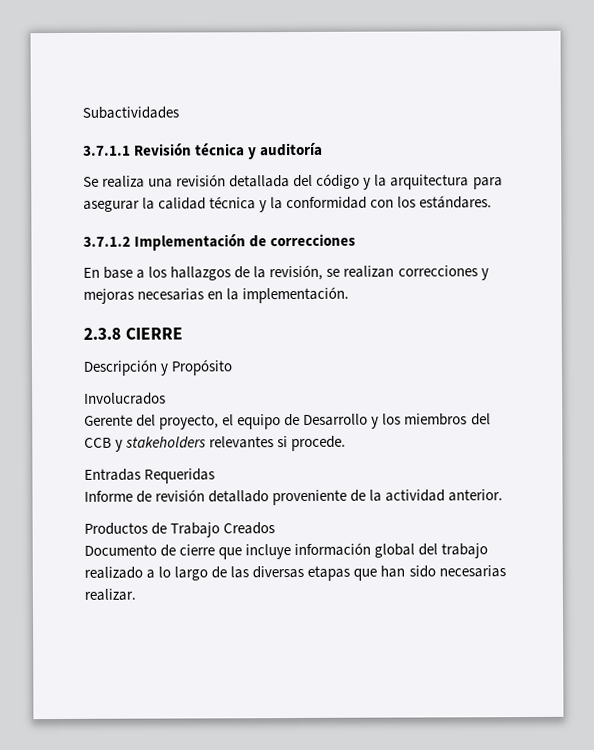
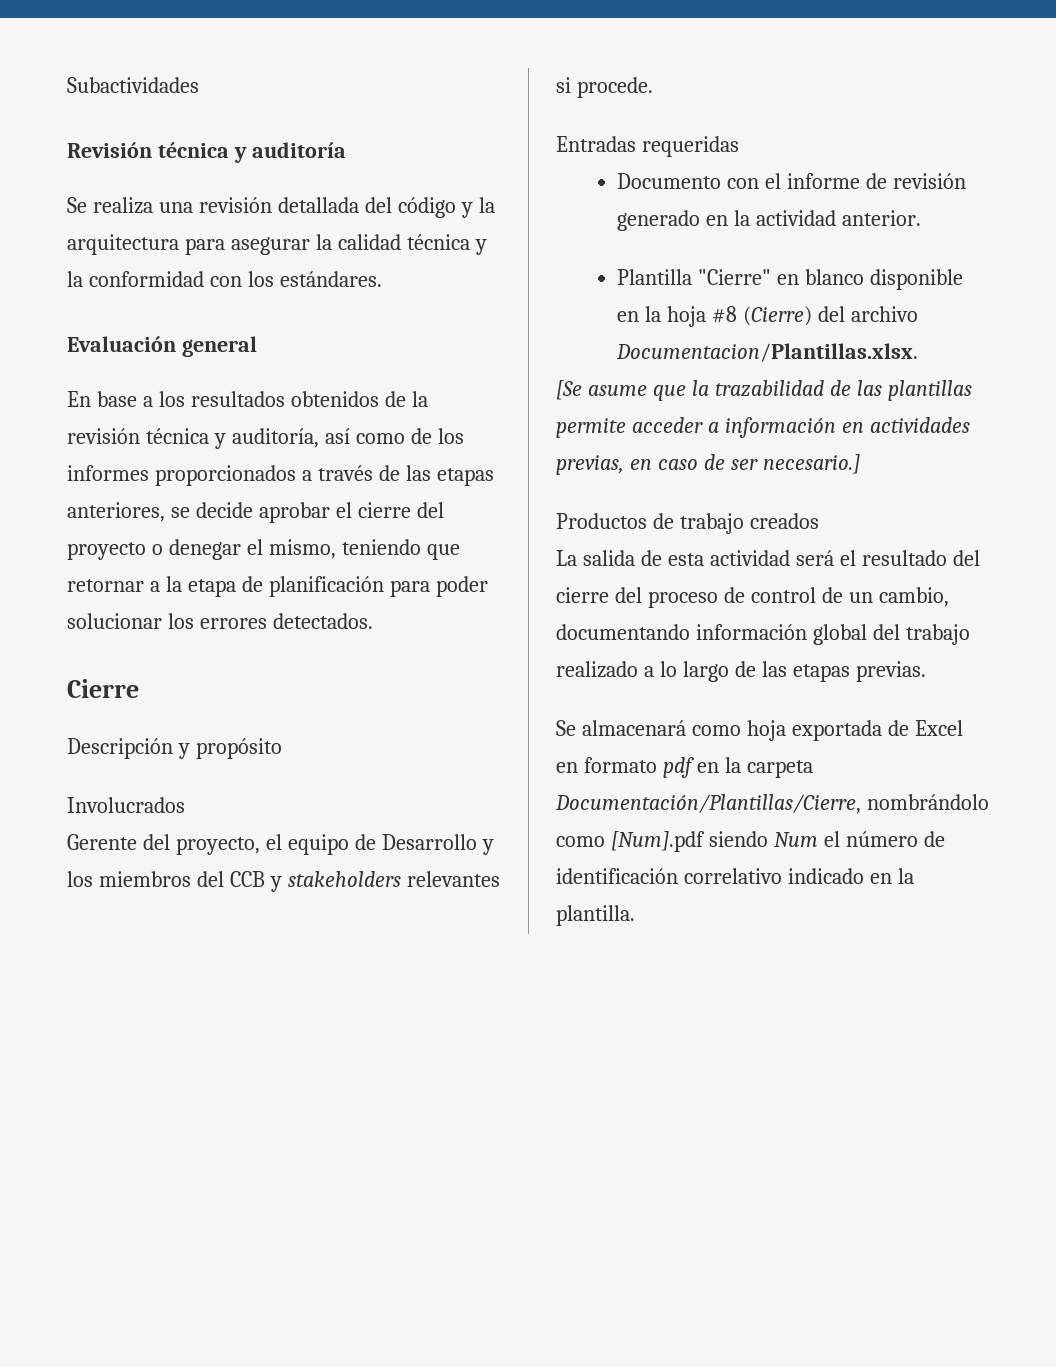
[83,145,131,156] 3.7.1.1 -> (199, 85) none
[83,233,357,251] 3.7.1.2 Implementación de correcciones -> [67,336,257,357] Evaluación general
[170,264,489,281] [83,286,350,304] [83,327,183,340] hallazgos de la revisión, se realizan correcciones y mejoras necesarias en la implementación. // 2.3.8 CIERRE -> [190,391,428,407] [67,428,464,449] [67,465,494,486] [67,502,444,523] [67,539,460,560] [67,576,488,597] [67,613,373,629] [67,679,139,698] resultados obtenidos de la revisión técnica y auditoría, así como de los informes proporcionados a través de las etapas anteriores, se decide aprobar el cierre del proyecto o denegar el mismo, teniendo que retornar a la etapa de planificación para poder solucionar los errores detectados. // Cierre
[171,359,234,376] Propósito -> [195,738,282,759] propósito
[144,468,216,484] [84,489,504,506] [84,522,276,538] [84,544,292,560] Requeridas // Informe de revisión detallado proveniente de la actividad anterior. // Productos de Trabajo Creados // Documento de cierre que incluye -> [641,136,739,157] [617,173,967,189] [617,210,922,231] [617,269,964,290] [617,306,919,327] [616,343,919,362] [556,380,972,401] [556,417,970,438] [556,454,860,475] [556,513,819,534] [556,550,980,566] [556,587,949,608] [556,624,690,640] requeridas // Documento con el informe de revisión generado en la actividad anterior. // Plantilla "Cierre" en blanco disponible en la hoja #8 (Cierre) del archivo Documentacion/Plantillas.xlsx. // [Se asume que la trazabilidad de las plantillas permite acceder a información en actividades previas, en caso de ser necesario.] // Productos de trabajo creados // La salida de esta actividad será el resultado del cierre del proceso de control de un cambio, documentando
[252,565,506,581] [84,588,136,601] diversas etapas que han sido necesarias realizar. -> [792,661,926,682] [556,720,963,741] [556,757,813,778] [555,794,989,814] [556,831,945,852] [556,868,914,884] [556,905,635,926] etapas previas. // Se almacenará como hoja exportada de Excel en formato pdf en la carpeta Documentación/Plantillas/Cierre, nombrándolo como [Num].pdf siendo Num el número de identificación correlativo indicado en la plantilla.

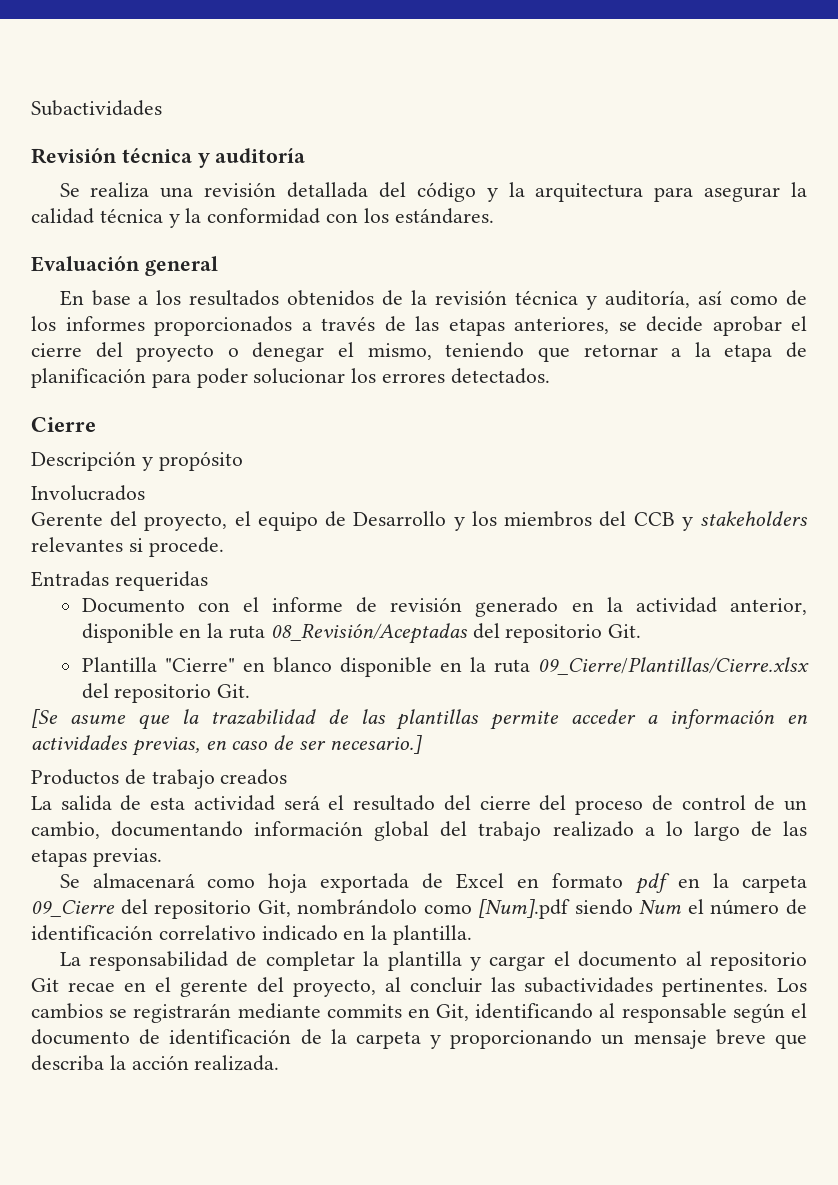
[842,210,922,226] anterior. -> [730,598,807,615] [81,623,642,644] anterior, disponible en la ruta 08_Revisión/Aceptadas del repositorio Git.
[667,306,919,327] [616,343,919,362] hoja #8 (Cierre) del archivo Documentacion/Plantillas.xlsx. -> [493,657,809,675] [81,683,251,703] ruta 09_Cierre/Plantillas/Cierre.xlsx del repositorio Git.
[555,794,861,814] Documentación/Plantillas/Cierre, -> [31,899,291,919] 09_Cierre del repositorio Git,
(635, 915) none -> [59,951,807,971] [31,977,807,997] [31,1003,807,1023] [31,1029,807,1049] [31,1055,280,1071] // La responsabilidad de completar la plantilla y cargar el documento al repositorio Git recae en el gerente del proyecto, al concluir las subactividades pertinentes. Los cambios se registrarán mediante commits en Git, identificando al responsable según el documento de identificación de la carpeta y proporcionando un mensaje breve que describa la acción realizada.

